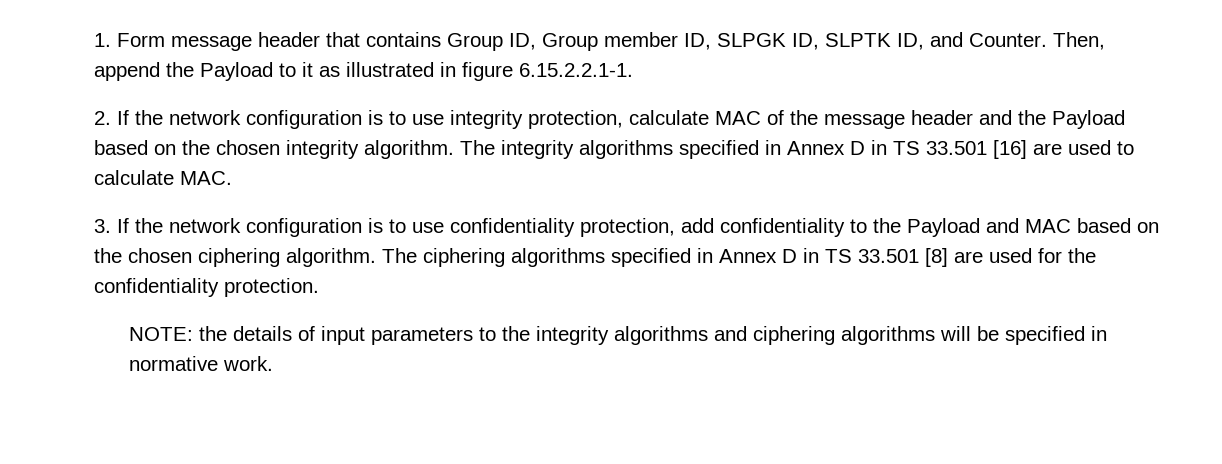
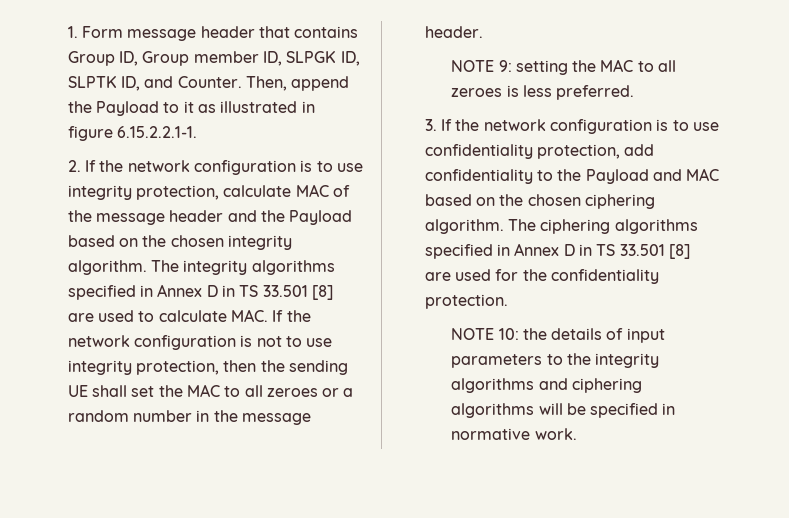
[993,140,1028,159] [16] -> [311,285,333,300] [8]
(233, 178) none -> [272,310,311,322] [67,335,333,350] [67,360,348,375] [67,384,354,397] [67,410,311,425] [424,26,483,38] [451,59,677,75] [451,85,635,100] If the network configuration is not to use integrity protection, then the sending UE shall set the MAC to all zeroes or a random number in the message header. // NOTE 9: setting the MAC to all zeroes is less preferred.
[128,327,193,341] NOTE: -> [451,328,519,340] NOTE 10:

